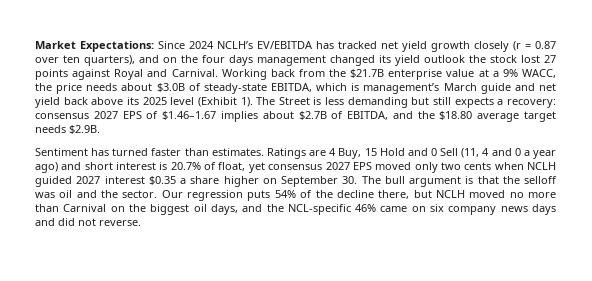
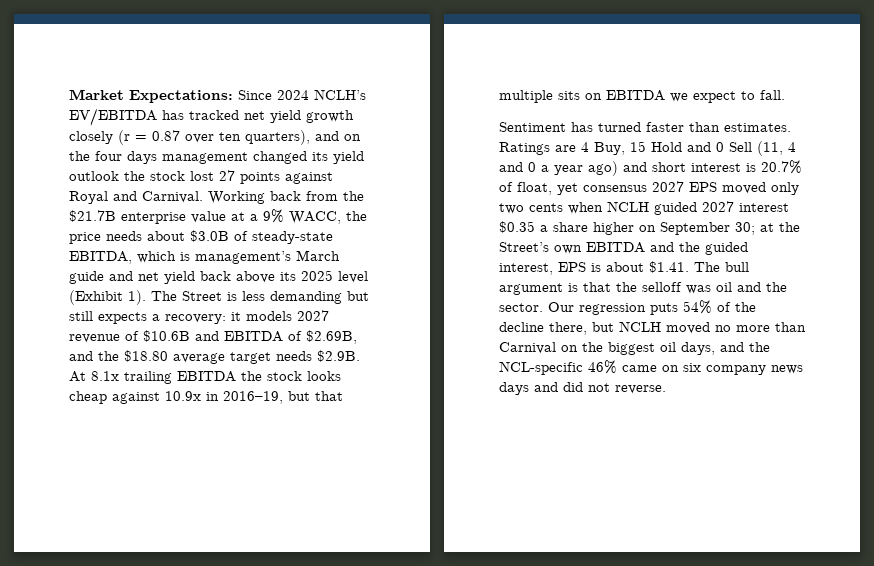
[35,111,389,122] consensus 2027 EPS of $1.46–1.67 implies about $2.7B of EBITDA, -> [231,310,329,321] [69,330,357,344] it models 2027 revenue of $10.6B and EBITDA of $2.69B,
(100, 129) none -> [69,371,341,384] [69,391,343,404] [499,90,785,103] At 8.1x trailing EBITDA the stock looks cheap against 10.9x in 2016–19, but that multiple sits on EBITDA we expect to fall.
[342,176,358,184] 30. -> [735,222,800,235] [499,242,748,255] [499,261,689,275] 30; at the Street’s own EBITDA and the guided interest, EPS is about $1.41.

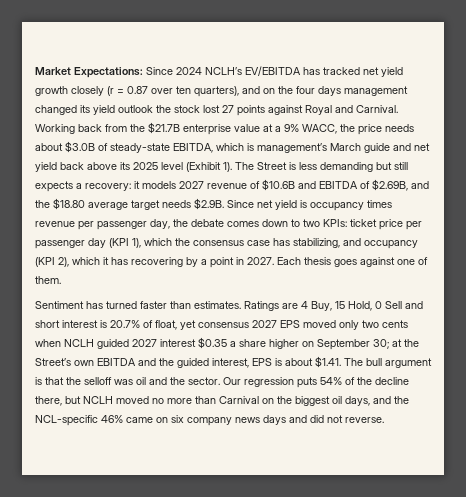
[69,371,341,384] [69,391,343,404] [499,90,785,103] At 8.1x trailing EBITDA the stock looks cheap against 10.9x in 2016–19, but that multiple sits on EBITDA we expect to fall. -> [227,200,392,211] [35,219,422,230] [35,238,418,249] [35,257,428,268] [35,276,61,284] Since net yield is occupancy times revenue per passenger day, the debate comes down to two KPIs: ticket price per passenger day (KPI 1), which the consensus case has stabilizing, and occupancy (KPI 2), which it has recovering by a point in 2027. Each thesis goes against one of them.
[651,141,796,156] [499,161,618,176] Hold and 0 Sell (11, 4 and 0 a year ago) -> [348,301,402,311] Hold, 0 Sell

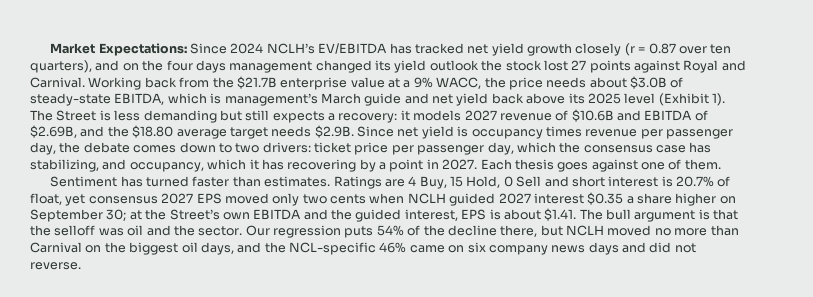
[323,219,347,227] KPIs: -> [262,142,311,153] drivers:
[88,238,141,248] day (KPI 1), -> [487,142,514,155] day,
[364,240,418,249] [35,257,69,267] occupancy (KPI 2), -> [129,162,204,172] occupancy,

